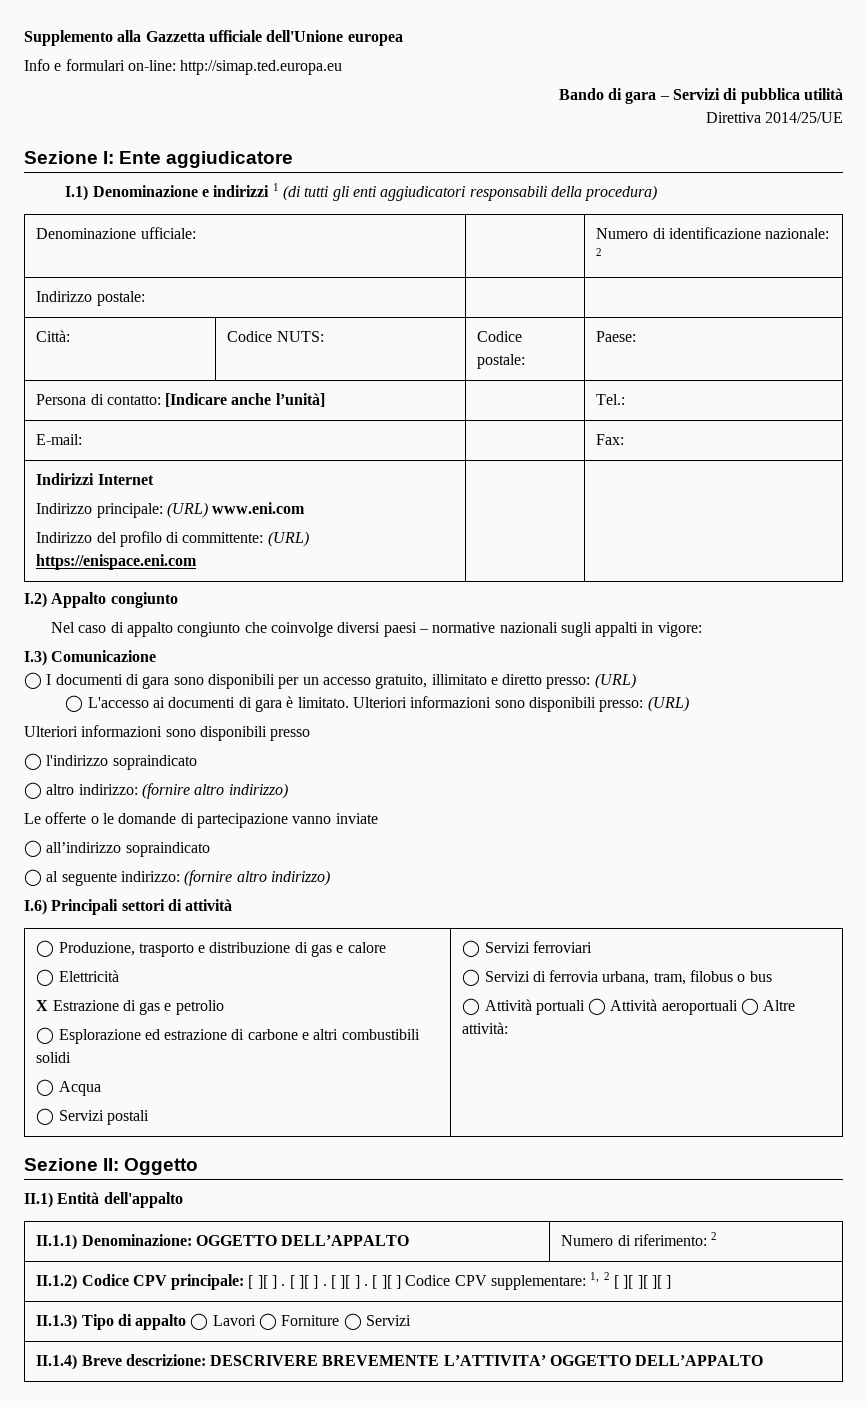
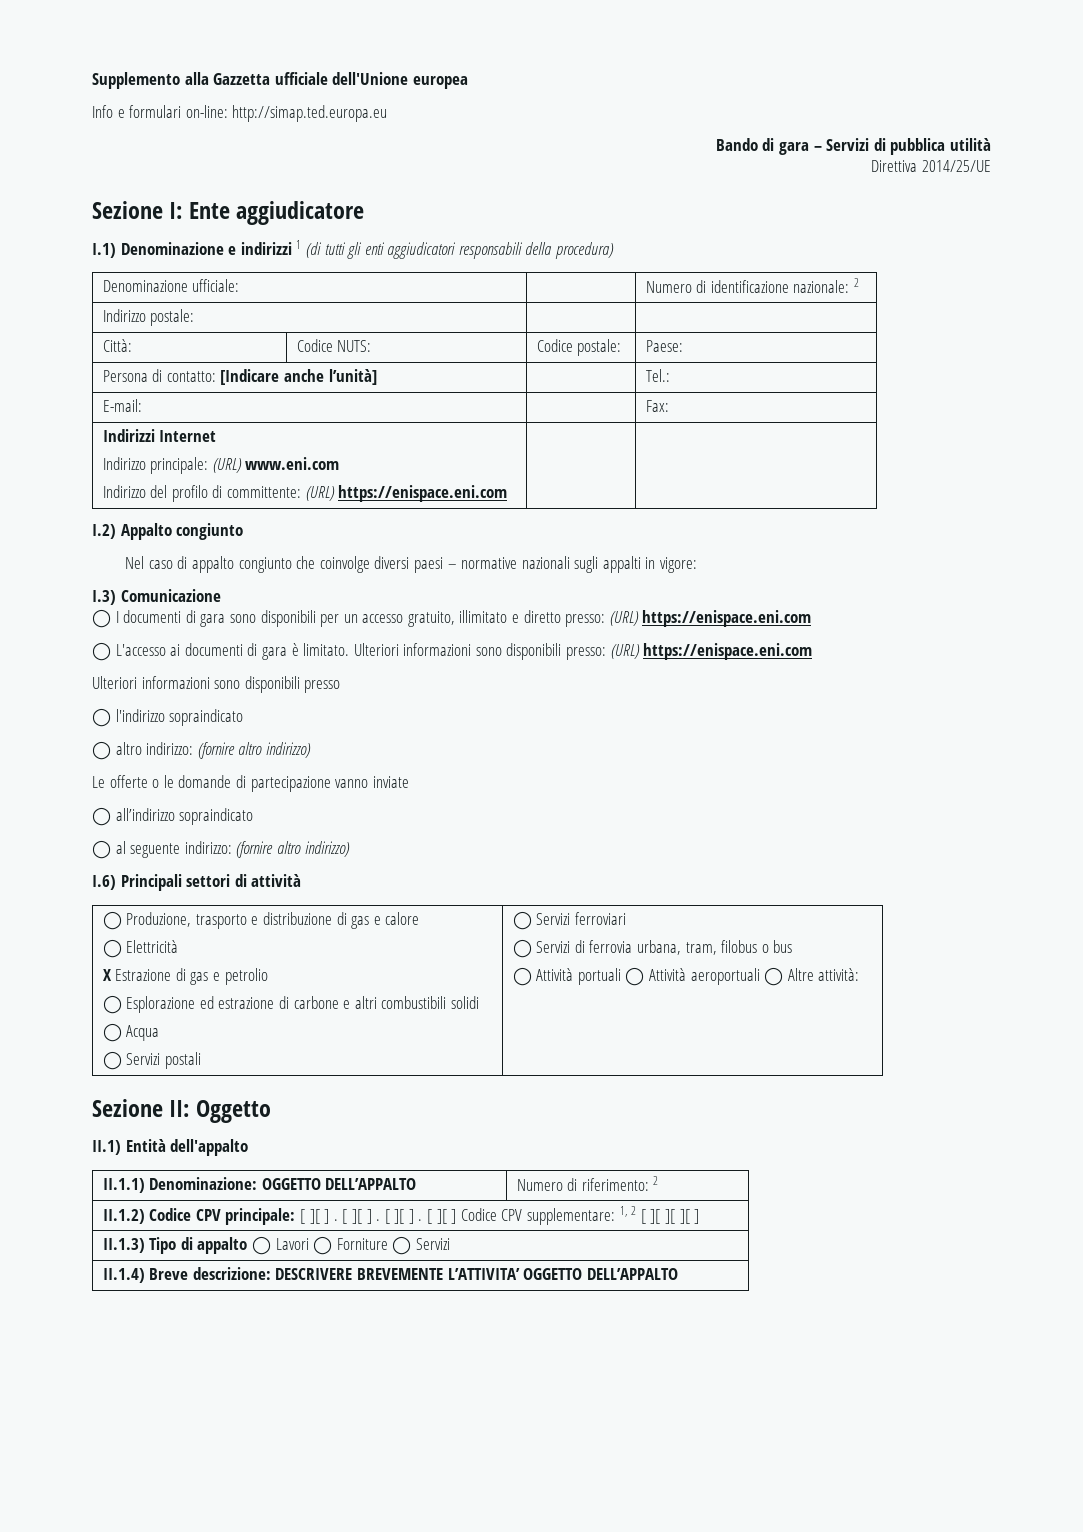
(636, 681) none -> [642,610,812,627] https://enispace.eni.com
(689, 704) none -> [643,643,813,660] https://enispace.eni.com

